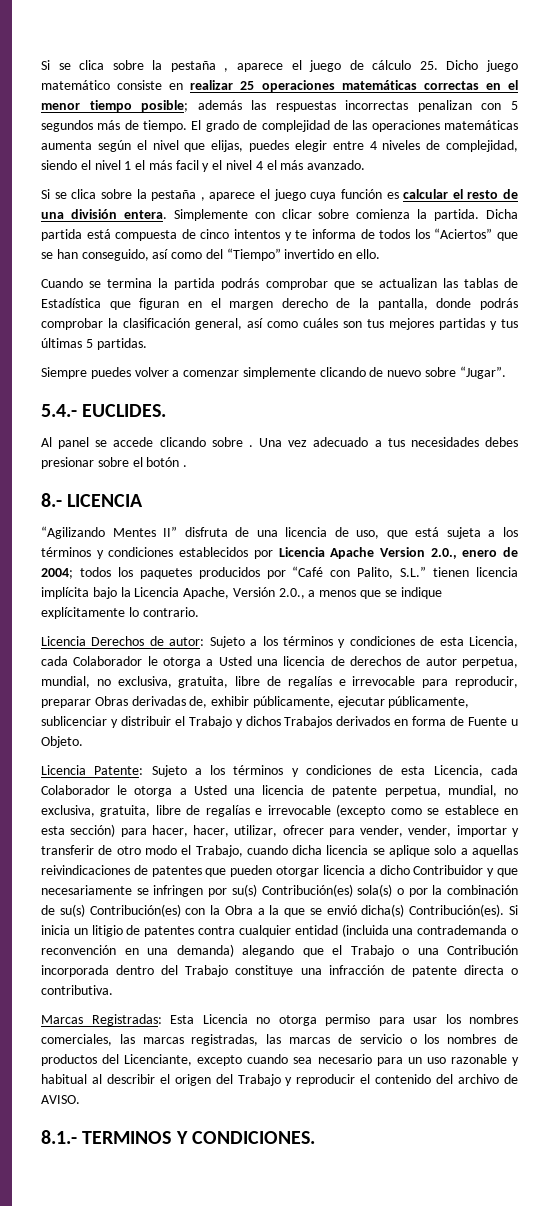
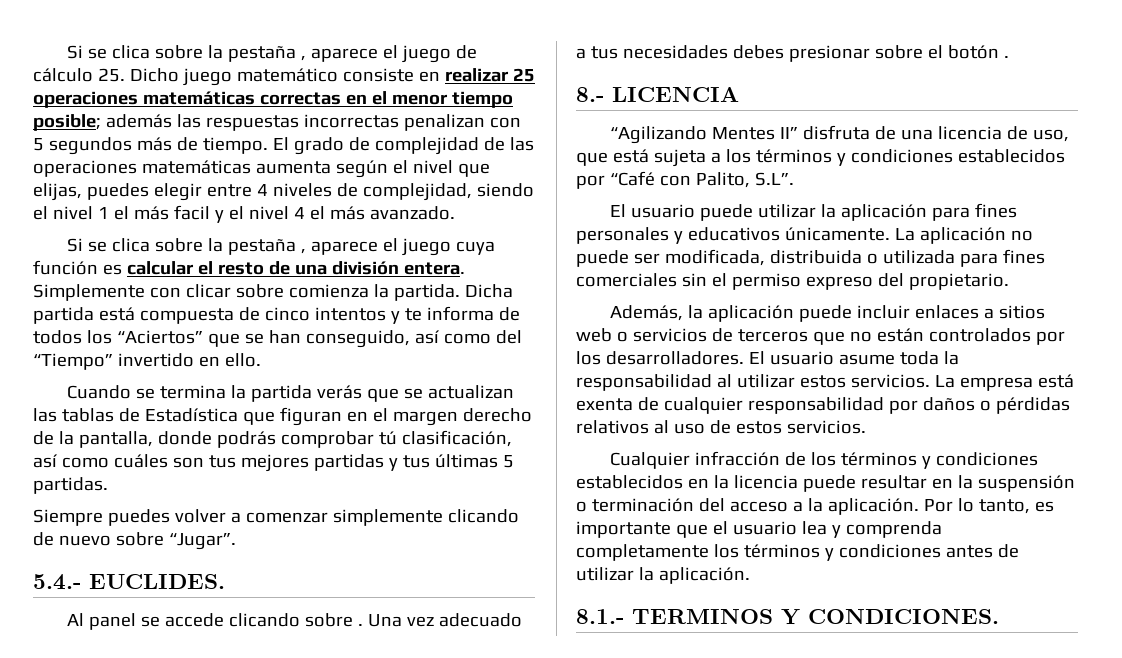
[221,278,328,290] podrás comprobar -> [317,385,363,399] verás
[108,318,242,330] la clasificación general, -> [378,430,512,447] tú clasificación,
[278,547,518,559] [41,566,518,579] [41,587,442,599] [41,607,199,619] [41,636,518,648] [41,656,518,668] [41,676,519,688] [41,696,470,708] [41,716,518,728] [41,736,83,748] [41,765,518,777] [41,785,518,797] [41,804,518,817] [41,824,519,837] [41,845,519,857] [41,865,518,877] [41,884,518,897] [41,904,518,917] [41,924,518,937] [41,944,518,957] [41,965,519,977] [41,985,113,995] [41,1014,518,1026] [41,1034,518,1046] [41,1054,519,1066] [41,1074,518,1086] [41,1095,80,1104] Licencia Apache Version 2.0., enero de 2004; todos los paquetes producidos por “Café con Palito, S.L.” tienen licencia implícita bajo la Licencia Apache, Versión 2.0., a menos que se indique explícitamente lo contrario. // Licencia Derechos de autor: Sujeto a los términos y condiciones de esta Licencia, cada Colaborador le otorga a Usted una licencia de derechos de autor perpetua, mundial, no exclusiva, gratuita, libre de regalías e irrevocable para reproducir, preparar Obras derivadas de, exhibir públicamente, ejecutar públicamente, sublicenciar y distribuir el Trabajo y dichos Trabajos derivados en forma de Fuente u Objeto. // Licencia Patente: Sujeto a los términos y condiciones de esta Licencia, cada Colaborador le otorga a Usted una licencia de patente perpetua, mundial, no exclusiva, gratuita, libre de regalías e irrevocable (excepto como se establece en esta sección) para hacer, hacer, utilizar, ofrecer para vender, vender, importar y transferir de otro modo el Trabajo, cuando dicha licencia se aplique solo a aquellas reivindicaciones de patentes que pueden otorgar licencia a dicho Contribuidor y que necesariamente se infringen por su(s) Contribución(es) sola(s) o por la combinación de su(s) Contribución(es) con la Obra a la que se envió dicha(s) Contribución(es). Si inicia un litigio de patentes contra cualquier entidad (incluida una contrademanda o reconvención en una demanda) alegando que el Trabajo o una Contribución incorporada dentro del Trabajo constituye una infracción de patente directa o contributiva. // Marcas Registradas: Esta Licencia no otorga permiso para usar los nombres comerciales, las marcas registradas, las marcas de servicio o los nombres de productos del Licenciante, excepto cuando sea necesario para un uso razonable y habitual al describir el origen del Trabajo y reproducir el contenido del archivo de AVISO. -> [609,171,794,188] [610,203,1018,221] [576,227,1033,244] [576,249,1045,267] [576,273,1009,290] [610,305,1046,322] [576,328,1065,345] [576,351,959,365] [576,374,1074,391] [576,397,1070,414] [576,420,866,434] [610,451,1039,469] [576,475,1075,492] [576,498,1054,515] [576,521,942,538] [576,544,1019,561] [576,567,750,584] “Café con Palito, S.L”. // El usuario puede utilizar la aplicación para fines personales y educativos únicamente. La aplicación no puede ser modificada, distribuida o utilizada para fines comerciales sin el permiso expreso del propietario. // Además, la aplicación puede incluir enlaces a sitios web o servicios de terceros que no están controlados por los desarrolladores. El usuario asume toda la responsabilidad al utilizar estos servicios. La empresa está exenta de cualquier responsabilidad por daños o pérdidas relativos al uso de estos servicios. // Cualquier infracción de los términos y condiciones establecidos en la licencia puede resultar en la suspensión o terminación del acceso a la aplicación. Por lo tanto, es importante que el usuario lea y comprenda completamente los términos y condiciones antes de utilizar la aplicación.

